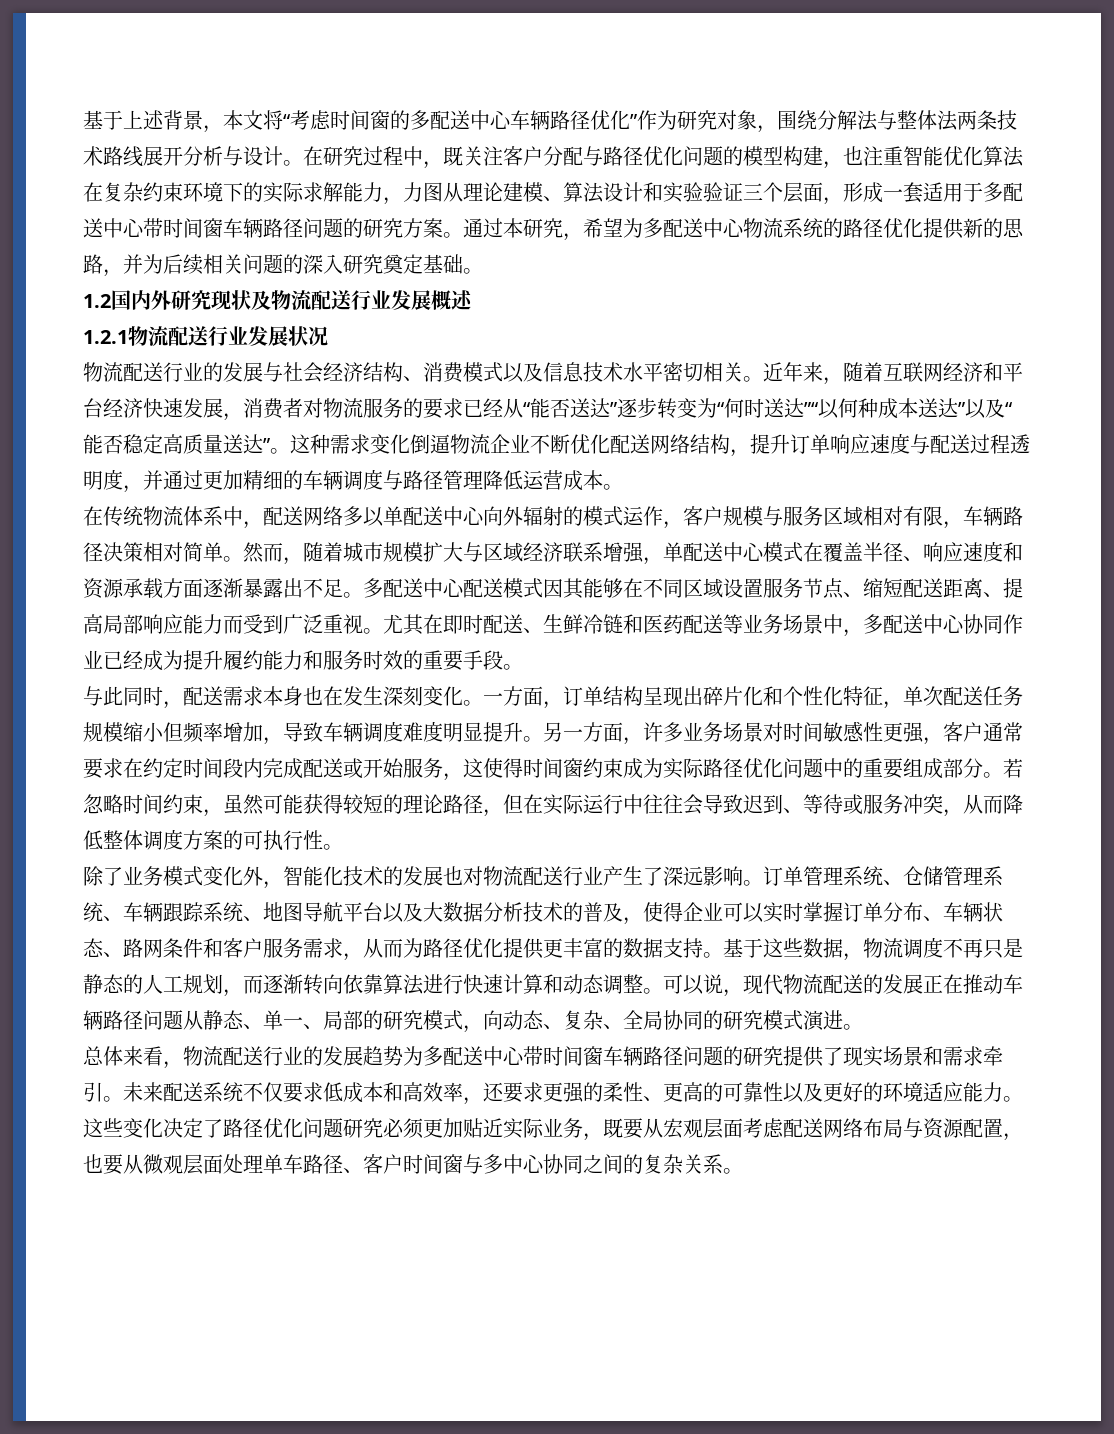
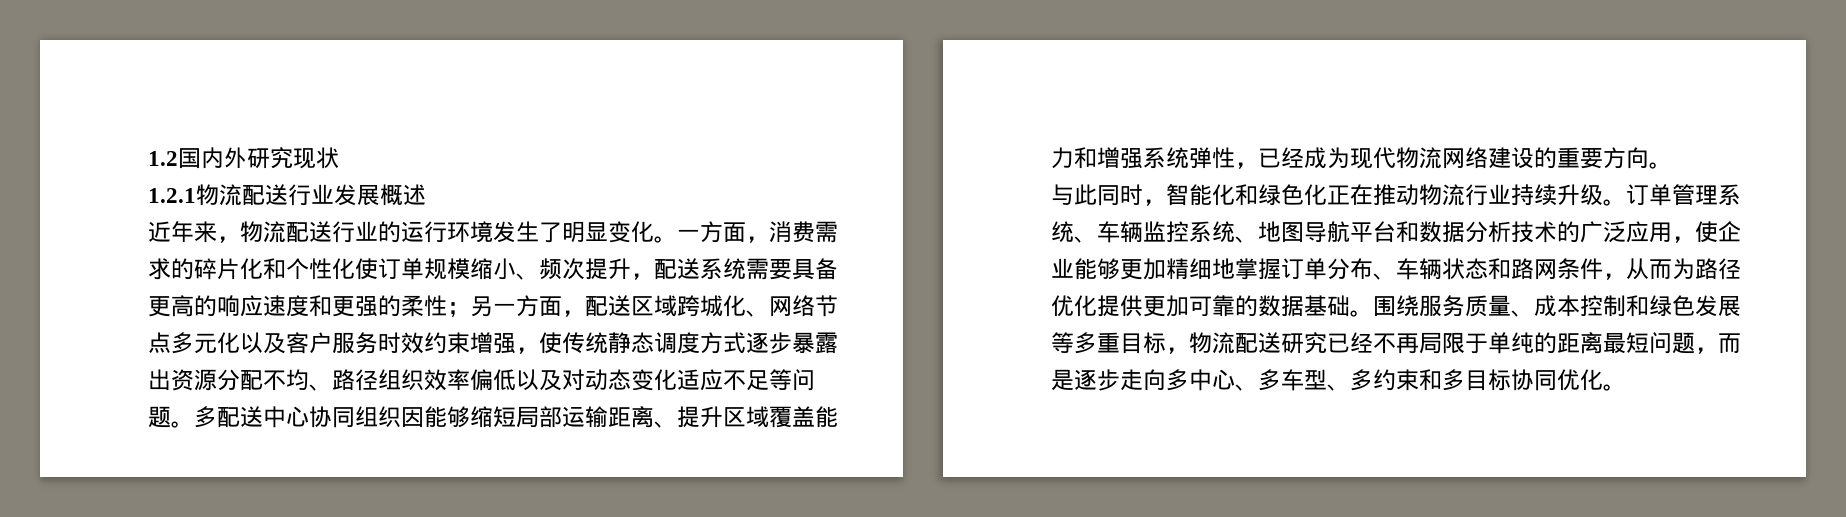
[83,110,1017,133] [83,146,1024,169] [83,182,1023,205] [83,218,1024,241] [83,254,483,277] 基于上述背景，本文将“考虑时间窗的多配送中心车辆路径优化”作为研究对象，围绕分解法与整体法两条技术路线展开分析与设计。在研究过程中，既关注客户分配与路径优化问题的模型构建，也注重智能优化算法在复杂约束环境下的实际求解能力，力图从理论建模、算法设计和实验验证三个层面，形成一套适用于多配送中心带时间窗车辆路径问题的研究方案。通过本研究，希望为多配送中心物流系统的路径优化提供新的思路，并为后续相关问题的深入研究奠定基础。 // -> (148, 158) none
[251,290,271,310] 及 -> [148,188,196,203] // 1.2.1
[83,326,328,346] [83,362,1023,385] [83,398,1012,421] [83,433,1030,457] [83,469,623,493] [83,506,1023,529] [83,541,1023,565] [83,578,1023,599] [83,614,1023,637] [83,650,523,671] [83,686,1023,709] [83,721,1023,745] [83,758,1023,781] [83,794,1023,817] [83,829,343,851] [83,866,1003,889] [83,902,204,922] 1.2.1物流配送行业发展状况 // 物流配送行业的发展与社会经济结构、消费模式以及信息技术水平密切相关。近年来，随着互联网经济和平台经济快速发展，消费者对物流服务的要求已经从“能否送达”逐步转变为“何时送达”“以何种成本送达”以及“能否稳定高质量送达”。这种需求变化倒逼物流企业不断优化配送网络结构，提升订单响应速度与配送过程透明度，并通过更加精细的车辆调度与路径管理降低运营成本。 // 在传统物流体系中，配送网络多以单配送中心向外辐射的模式运作，客户规模与服务区域相对有限，车辆路径决策相对简单。然而，随着城市规模扩大与区域经济联系增强，单配送中心模式在覆盖半径、响应速度和资源承载方面逐渐暴露出不足。多配送中心配送模式因其能够在不同区域设置服务节点、缩短配送距离、提高局部响应能力而受到广泛重视。尤其在即时配送、生鲜冷链和医药配送等业务场景中，多配送中心协同作业已经成为提升履约能力和服务时效的重要手段。 // 与此同时，配送需求本身也在发生深刻变化。一方面，订单结构呈现出碎片化和个性化特征，单次配送任务规模缩小但频率增加，导致车辆调度难度明显提升。另一方面，许多业务场景对时间敏感性更强，客户通常要求在约定时间段内完成配送或开始服务，这使得时间窗约束成为实际路径优化问题中的重要组成部分。若忽略时间约束，虽然可能获得较短的理论路径，但在实际运行中往往会导致迟到、等待或服务冲突，从而降低整体调度方案的可执行性。 // 除了业务模式变化外，智能化技术的发展也对物流配送行业产生了深远影响。订单管理系统、仓储管理系统、车辆跟踪 -> [148,221,838,243] [148,258,838,280] [148,295,838,317] [148,332,838,354] [148,369,815,391] [148,406,838,428] [1051,147,1672,169] [1051,184,1741,206] [1051,221,1189,243] 近年来，物流配送行业的运行环境发生了明显变化。一方面，消费需求的碎片化和个性化使订单规模缩小、频次提升，配送系统需要具备更高的响应速度和更强的柔性；另一方面，配送区域跨城化、网络节点多元化以及客户服务时效约束增强，使传统静态调度方式逐步暴露出资源分配不均、路径组织效率偏低以及对动态变化适应不足等问题。多配送中心协同组织因能够缩短局部运输距离、提升区域覆盖能力和增强系统弹性，已经成为现代物流网络建设的重要方向。 // 与此同时，智能化和绿色化正在推动物流行业持续升级。订单管理系统、车辆监控
[383,902,443,923] 以及大 -> [1396,221,1419,243] 和
[583,902,803,925] 普及，使得企业可以实时 -> [1580,221,1741,243] [1051,258,1235,280] 广泛应用，使企业能够更加精细地
[103,952,123,957] 、 -> [1488,258,1511,280] 和
[203,938,343,958] 和客户服务需求 -> (1603, 269) none
[563,937,1023,961] [83,974,1023,997] [83,1010,863,1033] [83,1046,1003,1069] [83,1082,1023,1105] [83,1118,1023,1141] [83,1154,723,1175] 丰富的数据支持。基于这些数据，物流调度不再只是静态的人工规划，而逐渐转向依靠算法进行快速计算和动态调整。可以说，现代物流配送的发展正在推动车辆路径问题从静态、单一、局部的研究模式，向动态、复杂、全局协同的研究模式演进。 // 总体来看，物流配送行业的发展趋势为多配送中心带时间窗车辆路径问题的研究提供了现实场景和需求牵引。未来配送系统不仅要求低成本和高效率，还要求更强的柔性、更高的可靠性以及更好的环境适应能力。这些变化决定了路径优化问题研究必须更加贴近实际业务，既要从宏观层面考虑配送网络布局与资源配置，也要从微观层面处理单车路径、客户时间窗与多中心协同之间的复杂关系 -> [1166,295,1741,317] [1051,332,1741,354] [1051,369,1603,391] 加可靠的数据基础。围绕服务质量、成本控制和绿色发展等多重目标，物流配送研究已经不再局限于单纯的距离最短问题，而是逐步走向多中心、多车型、多约束和多目标协同优化

